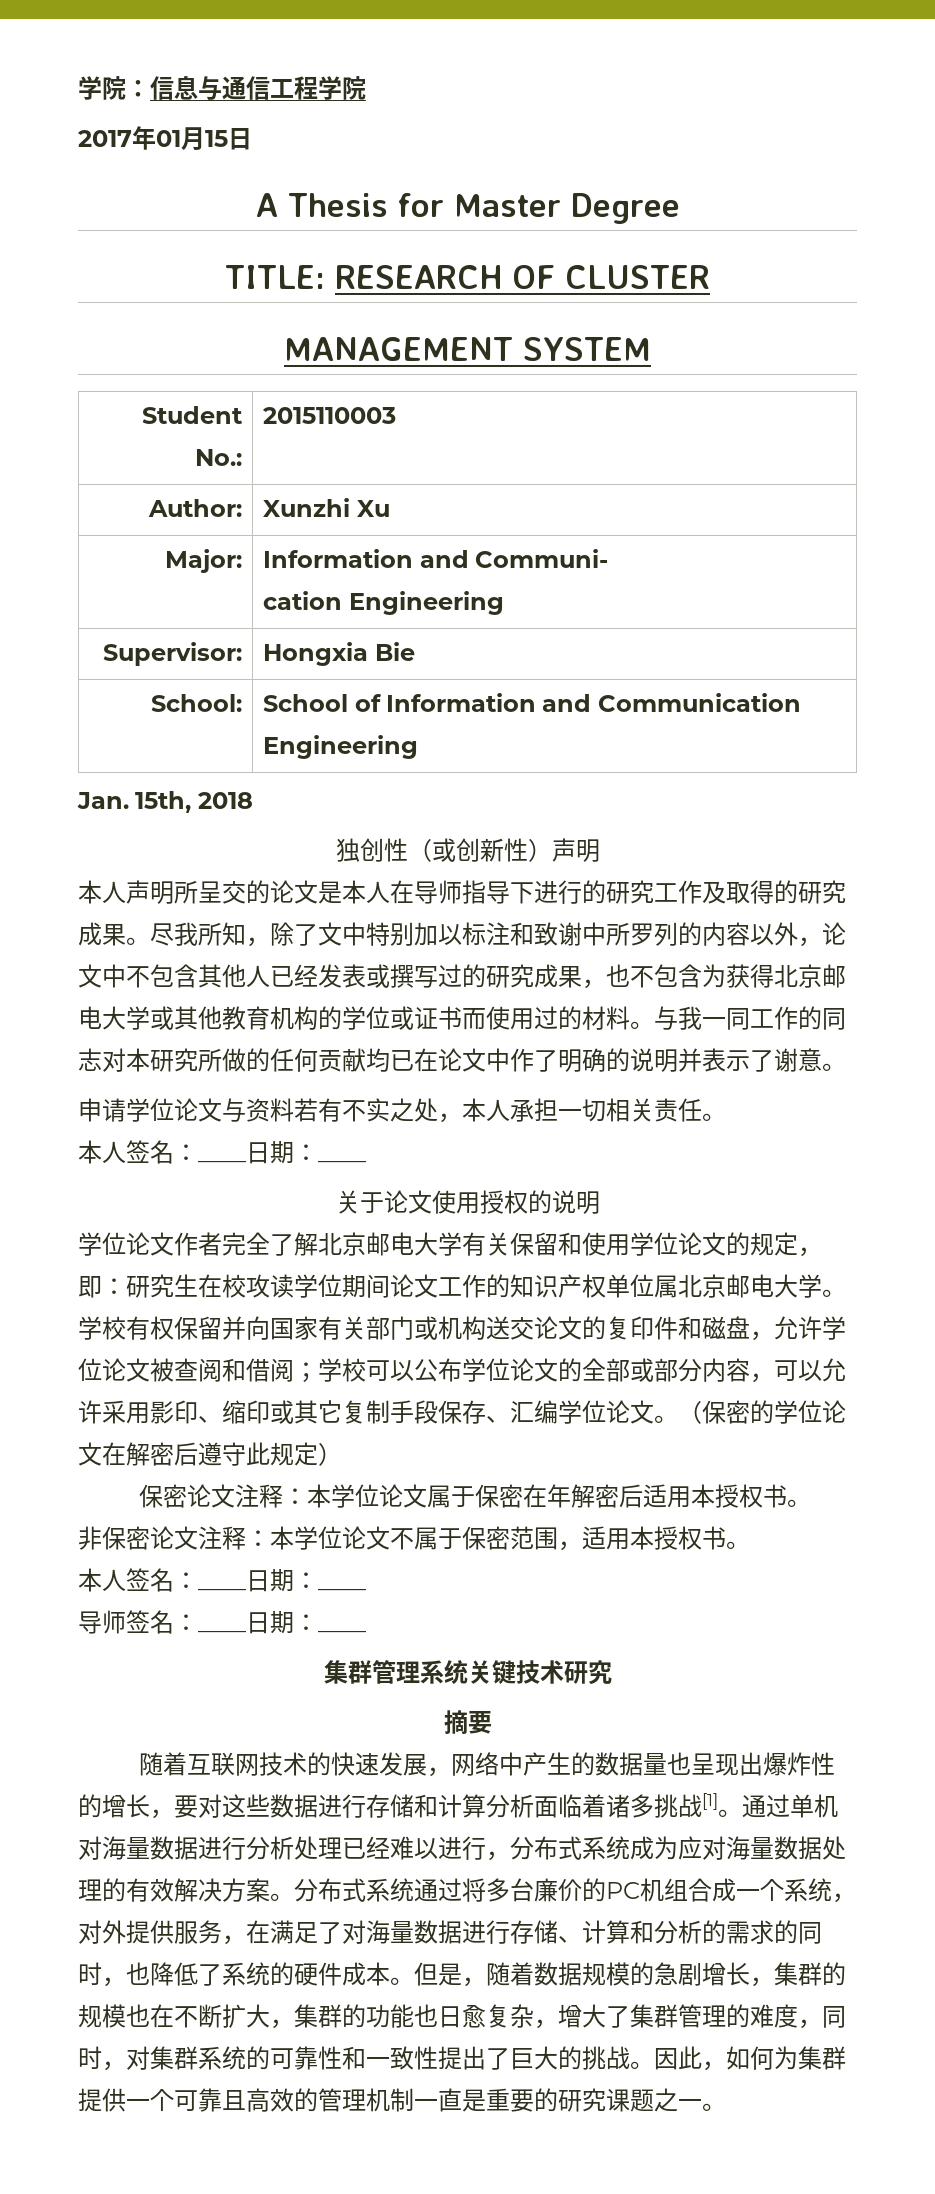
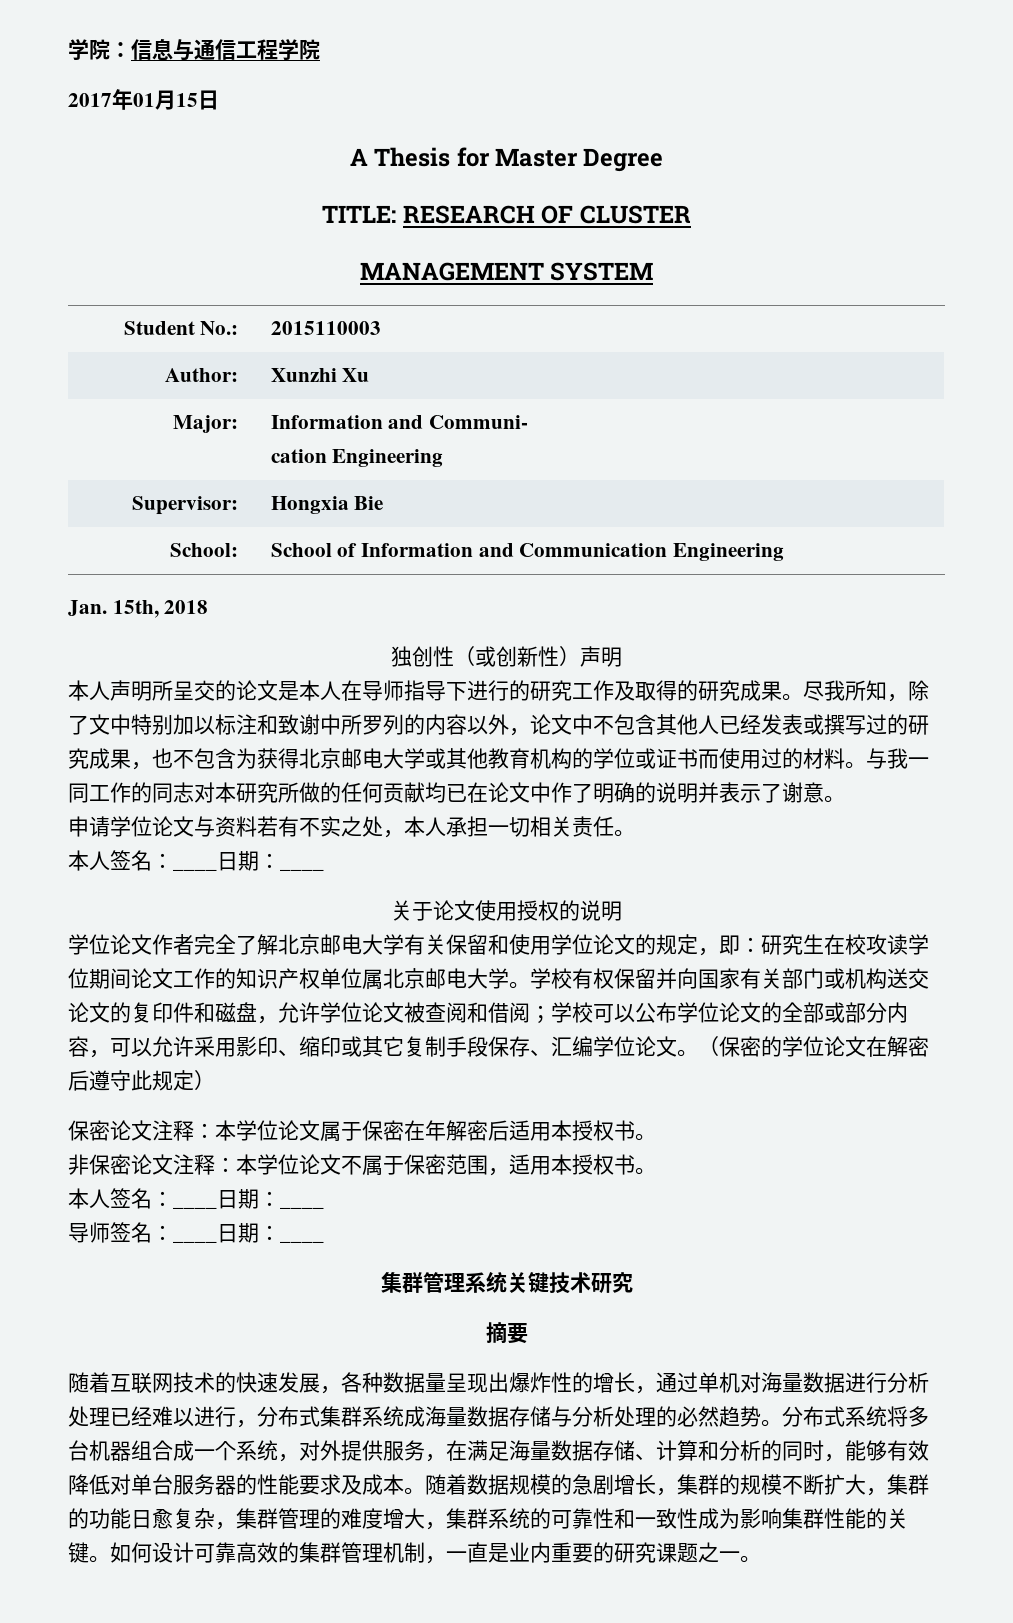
[450,1752,691,1776] 网络中产生的数据量也 -> [341,1372,446,1393] 各种数据量
[174,1793,742,1818] 要对这些数据进行存储和计算分析面临着诸多挑战[1]。 -> (656, 1390) none
[582,1836,846,1860] [78,1878,664,1902] 系统成为应对海量数据处理的有效解决方案。分布式系统通过将多台廉价的PC机 -> [320,1406,929,1427] [68,1440,131,1461] 集群系统成海量数据存储与分析处理的必然趋势。分布式系统将多台机器
[318,1920,510,1944] 了对海量数据进行 -> [509,1440,593,1461] 海量数据
[726,1920,822,1944] [78,1962,486,1987] 需求的同时，也降低了系统的硬件成本。但是， -> [782,1440,929,1462] [68,1474,425,1495] 同时，能够有效降低对单台服务器的性能要求及成本。
[126,2004,174,2028] 也在 -> (782, 1484) none
[414,2004,438,2027] 也 -> (131, 1518) none
[558,2004,630,2028] 增大了 -> (236, 1526) none
[798,2006,846,2029] [78,2046,150,2071] ，同时，对 -> [383,1508,446,1530] 增大，
[438,2046,846,2071] [78,2088,486,2112] 提出了巨大的挑战。因此，如何为集群提供一个可靠且高效的管理机制一直是 -> [698,1508,908,1529] [68,1542,551,1564] 成为影响集群性能的关键。如何设计可靠高效的集群管理机制，一直是业内

